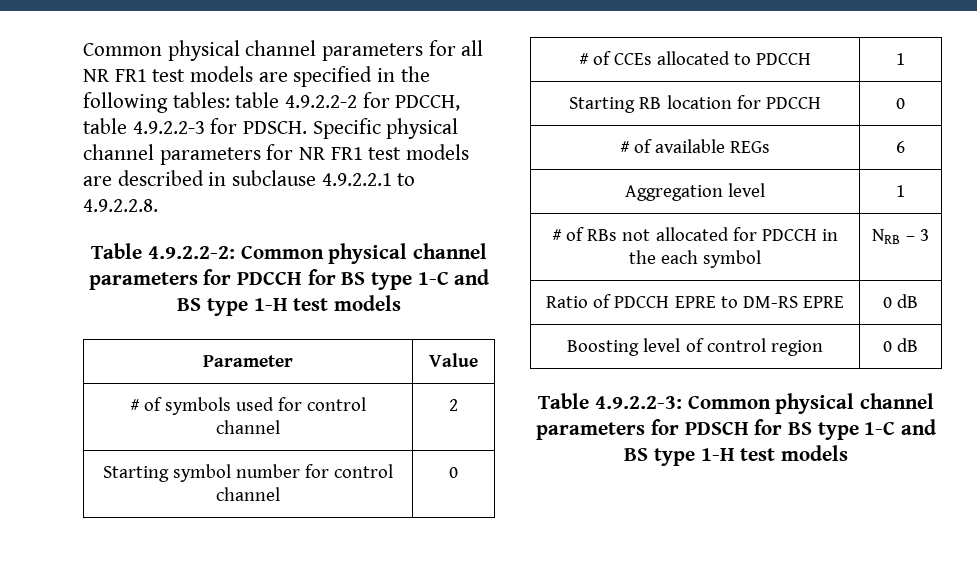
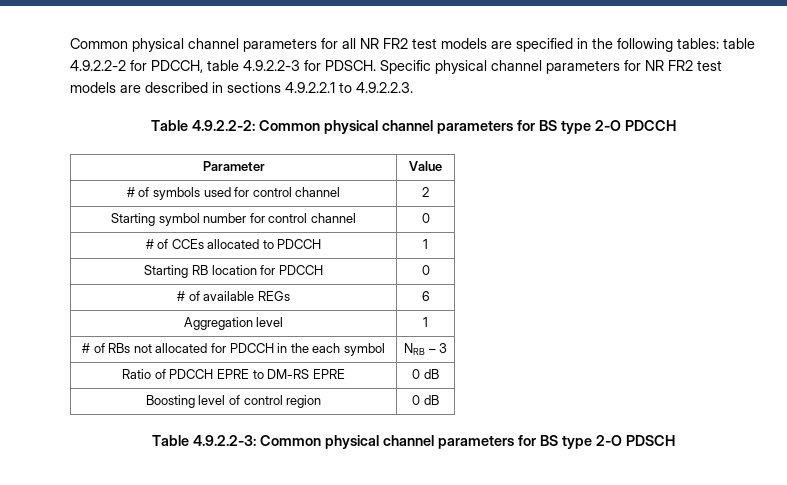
[114,69,147,82] FR1 -> [383,38,408,49] FR2
[330,147,363,160] FR1 -> [668,60,693,71] FR2
[232,170,317,186] subclause -> [227,82,281,93] sections
[83,199,158,212] 4.9.2.2.8. -> [356,82,413,93] 4.9.2.2.3.
[236,269,490,290] [177,295,401,316] PDCCH for BS type 1-C and BS type 1-H test models -> [538,120,676,134] BS type 2-O PDCCH
[684,419,936,440] [624,445,848,466] PDSCH for BS type 1-C and BS type 1-H test models -> [539,435,675,449] BS type 2-O PDSCH

